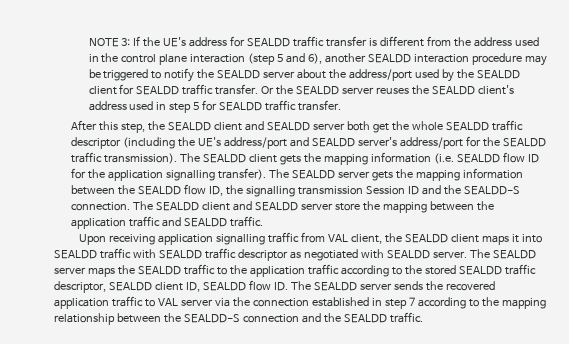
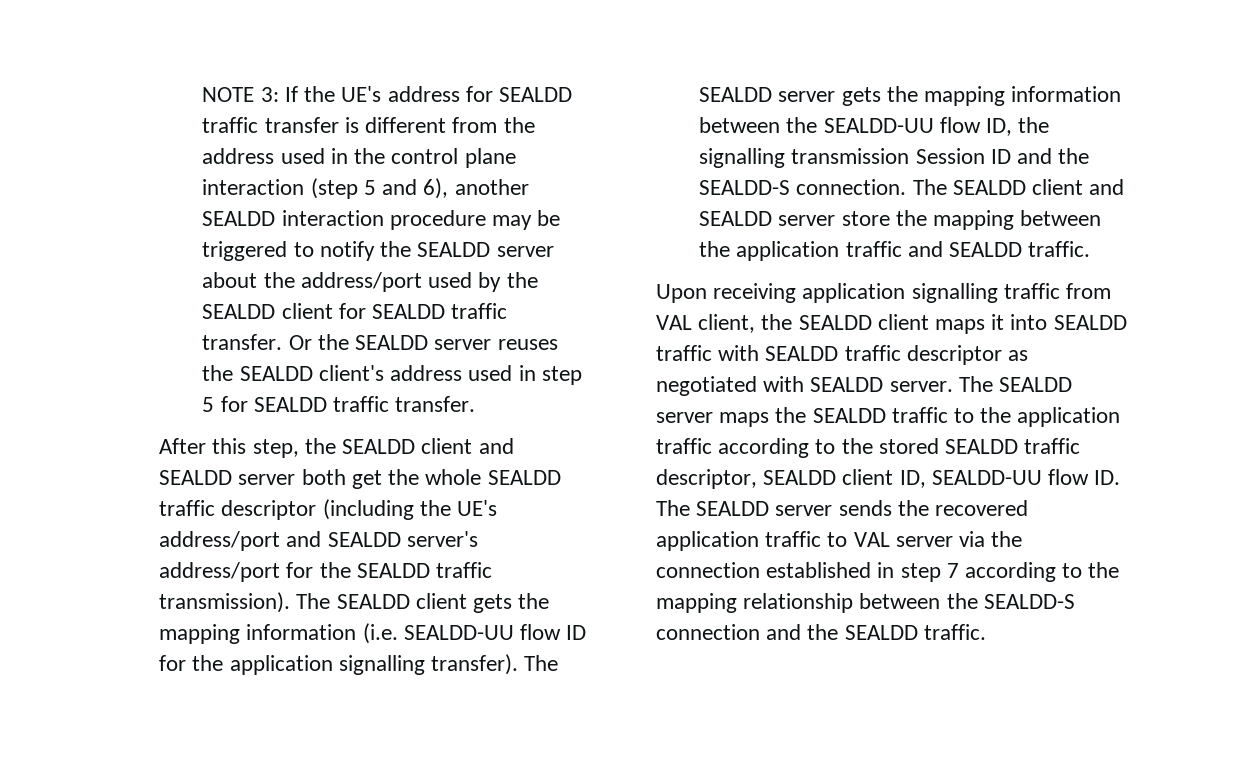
[456,154,500,163] SEALDD -> [403,625,514,640] SEALDD-UU
[138,186,182,195] SEALDD -> [823,118,934,133] SEALDD-UU
[202,282,246,291] SEALDD -> [931,470,1042,485] SEALDD-UU

